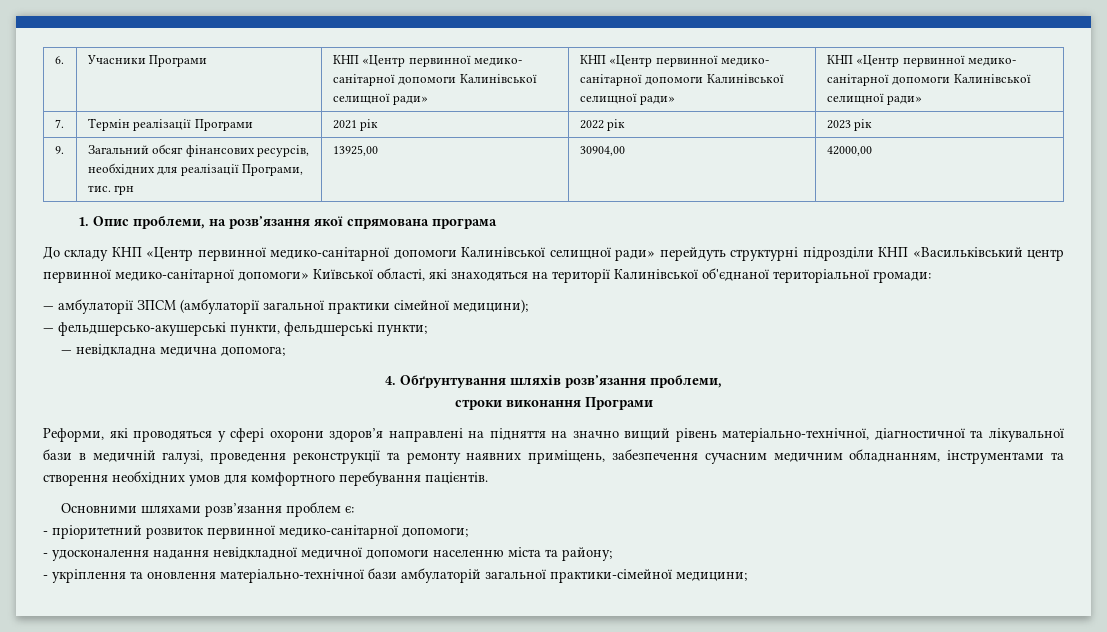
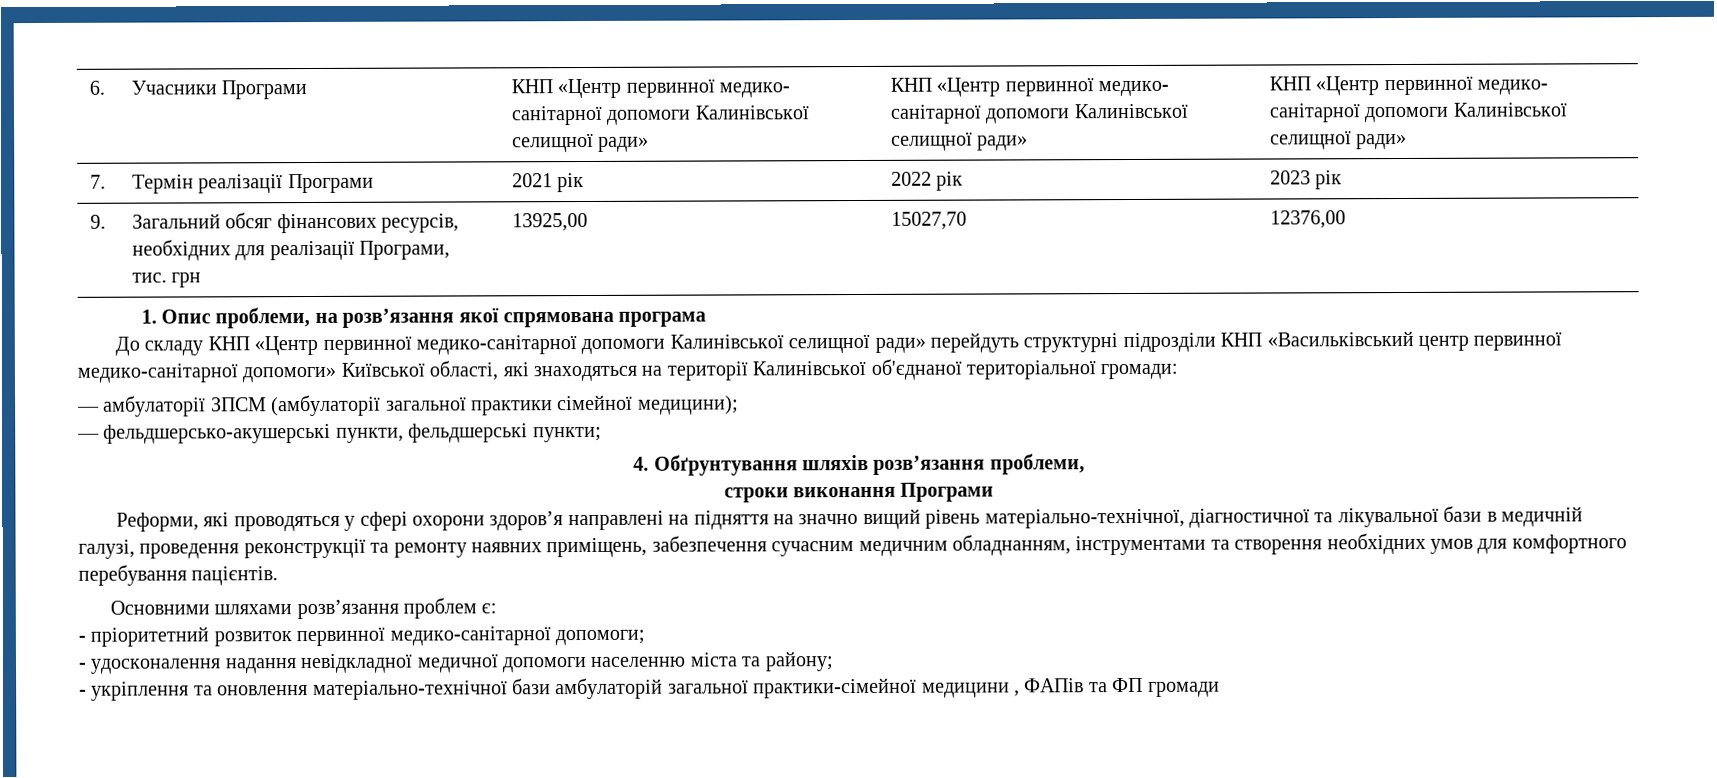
[579,146,625,156] [826,146,872,156] 30904,00 | 42000,00 -> [891,211,968,230] [1270,210,1347,229] 15027,70 | 12376,00
[60,344,285,356] // — невідкладна медична допомога; -> (602, 434) none
[676,572,747,581] медицини; -> [921,677,1220,698] медицини , ФАПів та ФП громади

